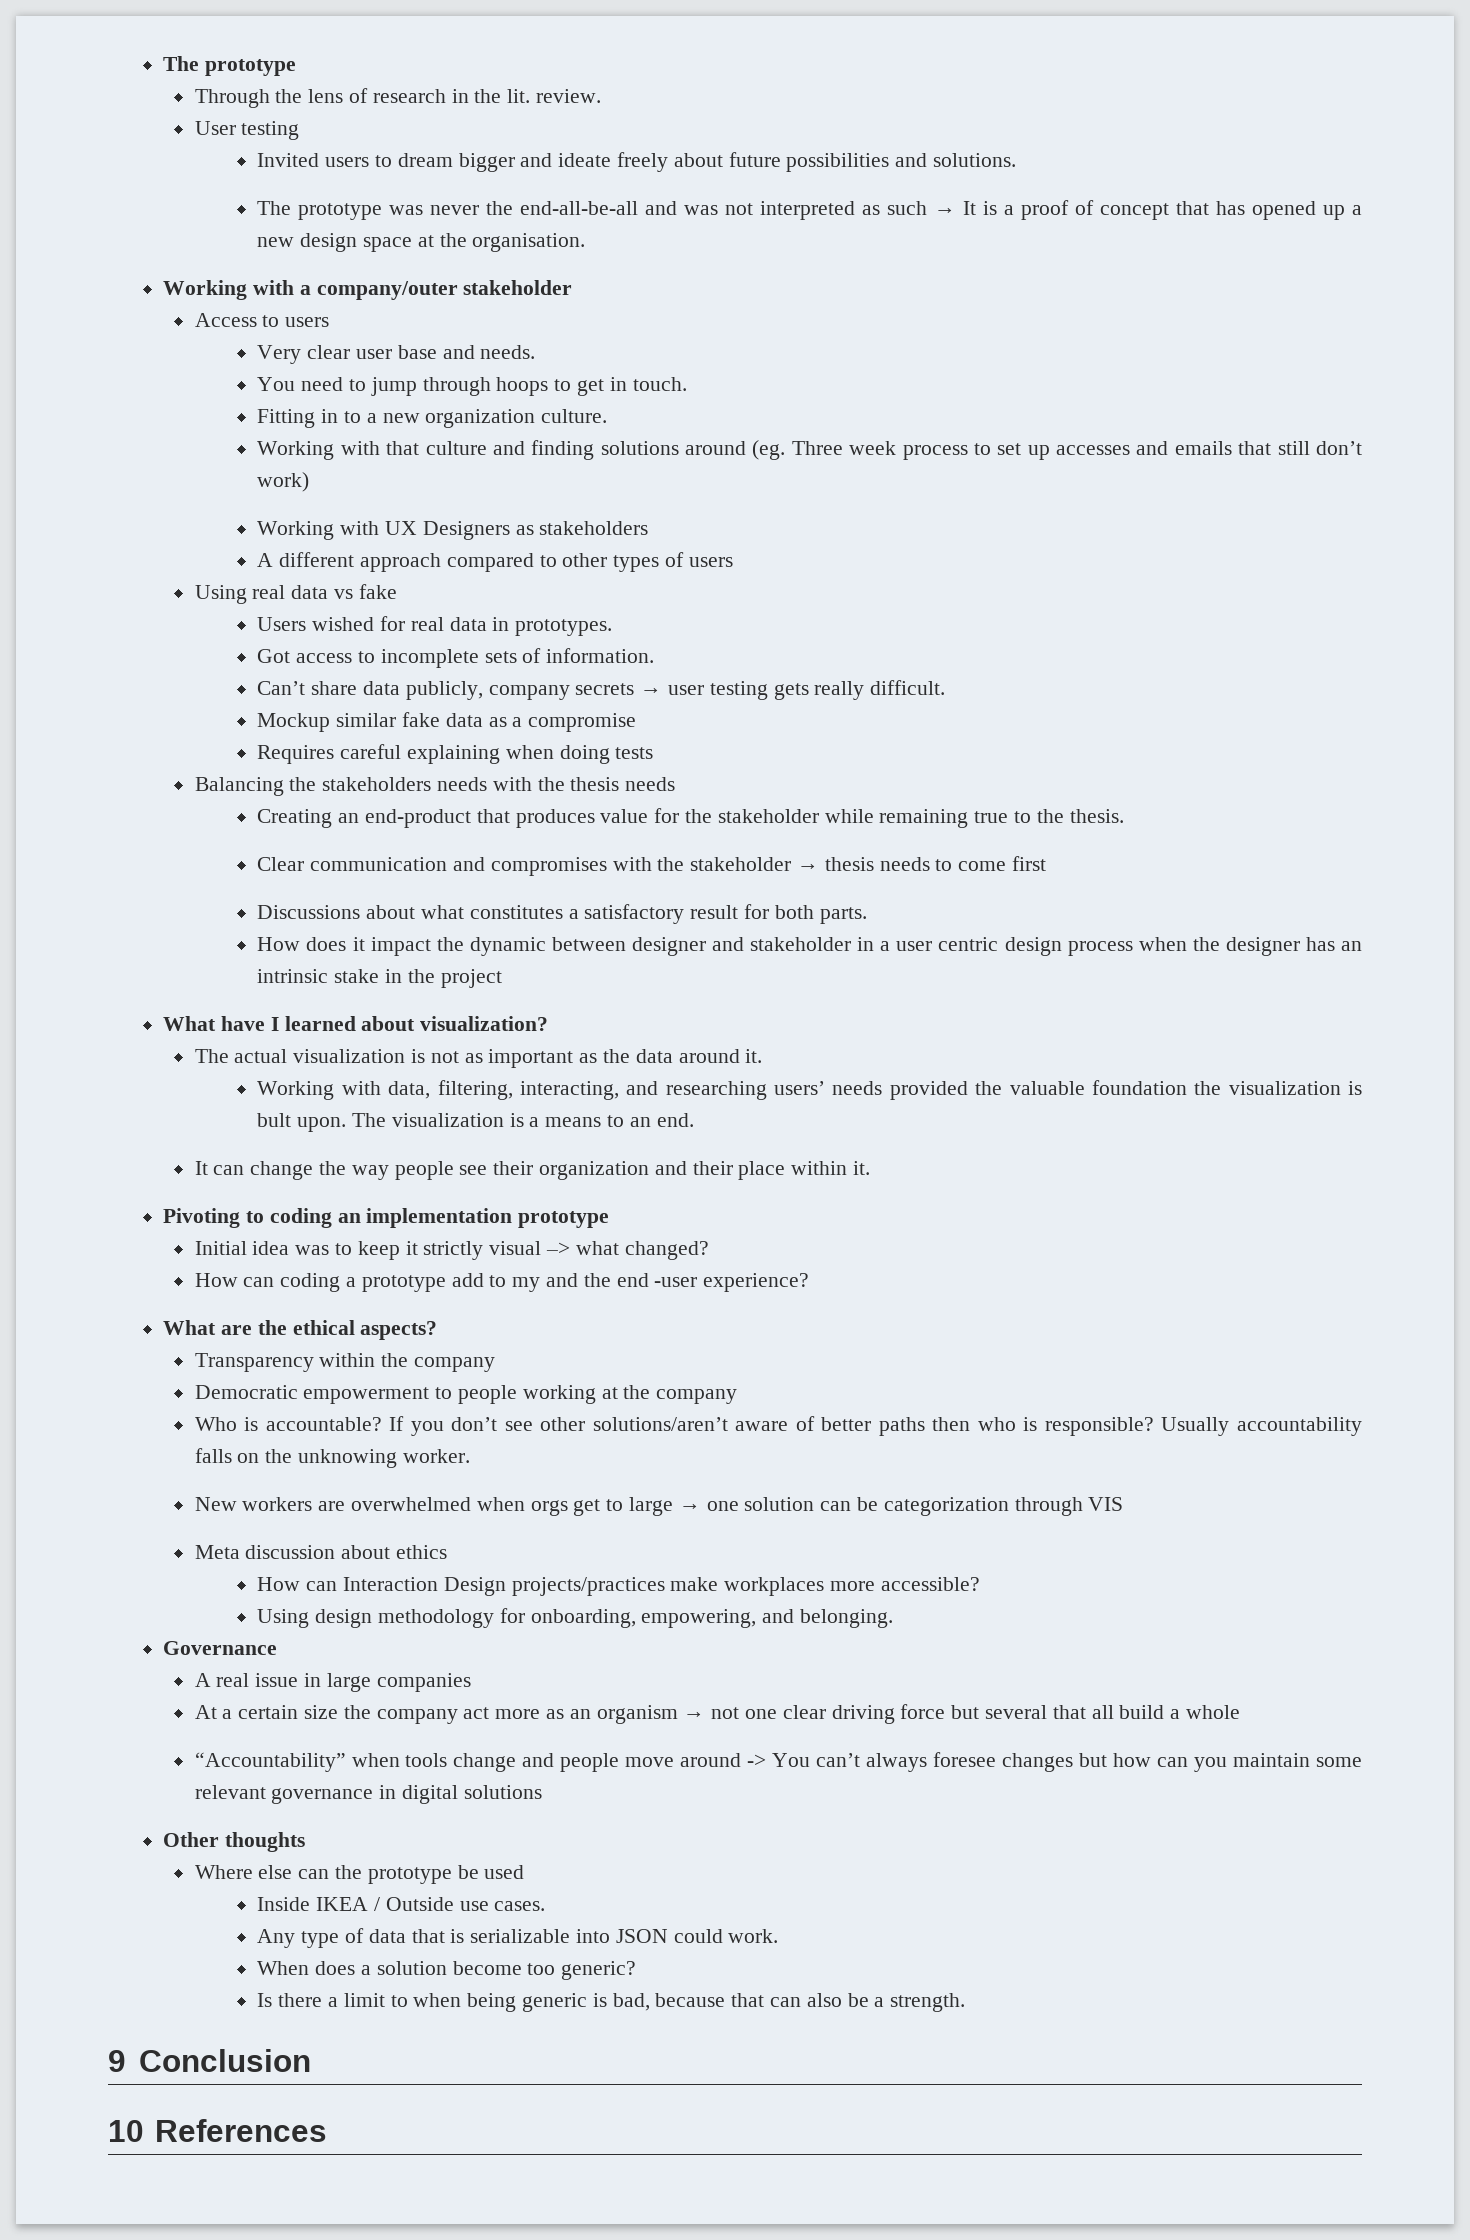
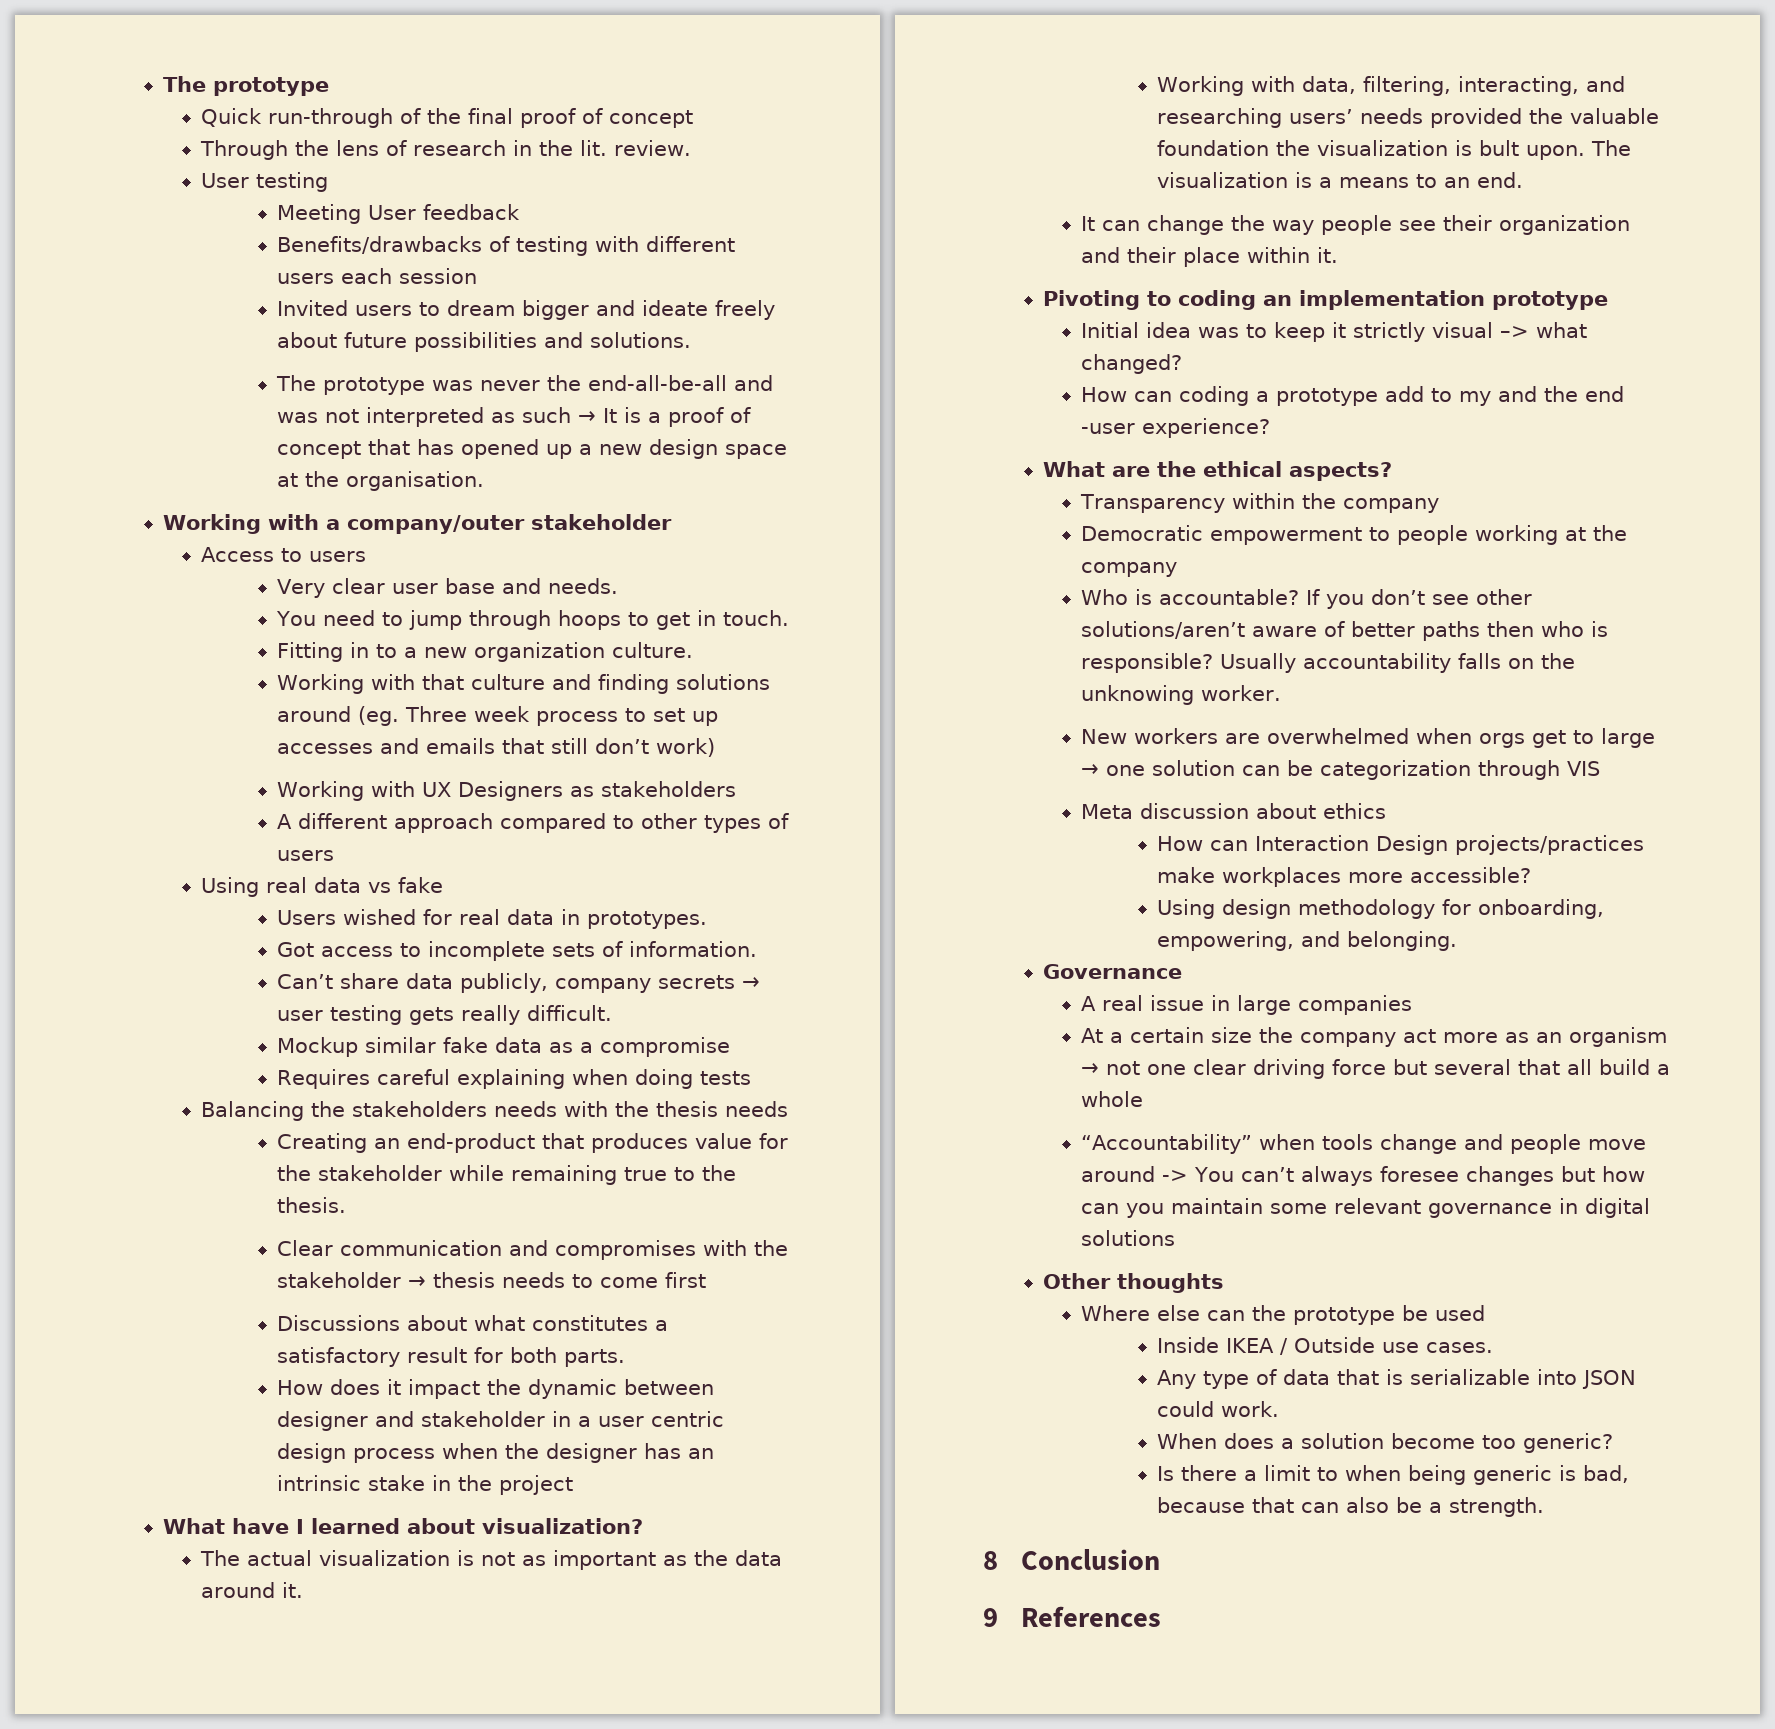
[163,56,296,76] The prototype -> [163,76,330,96] [201,108,694,128] The prototype // Quick run-through of the final proof of concept
(300, 130) none -> [277,204,521,224] [277,236,736,256] [277,268,478,284] // Meeting User feedback // Benefits/drawbacks of testing with different users each session
[108,2050,126,2072] 9 -> [983,1551,998,1570] 8
[108,2120,144,2142] 10 -> [983,1608,998,1627] 9

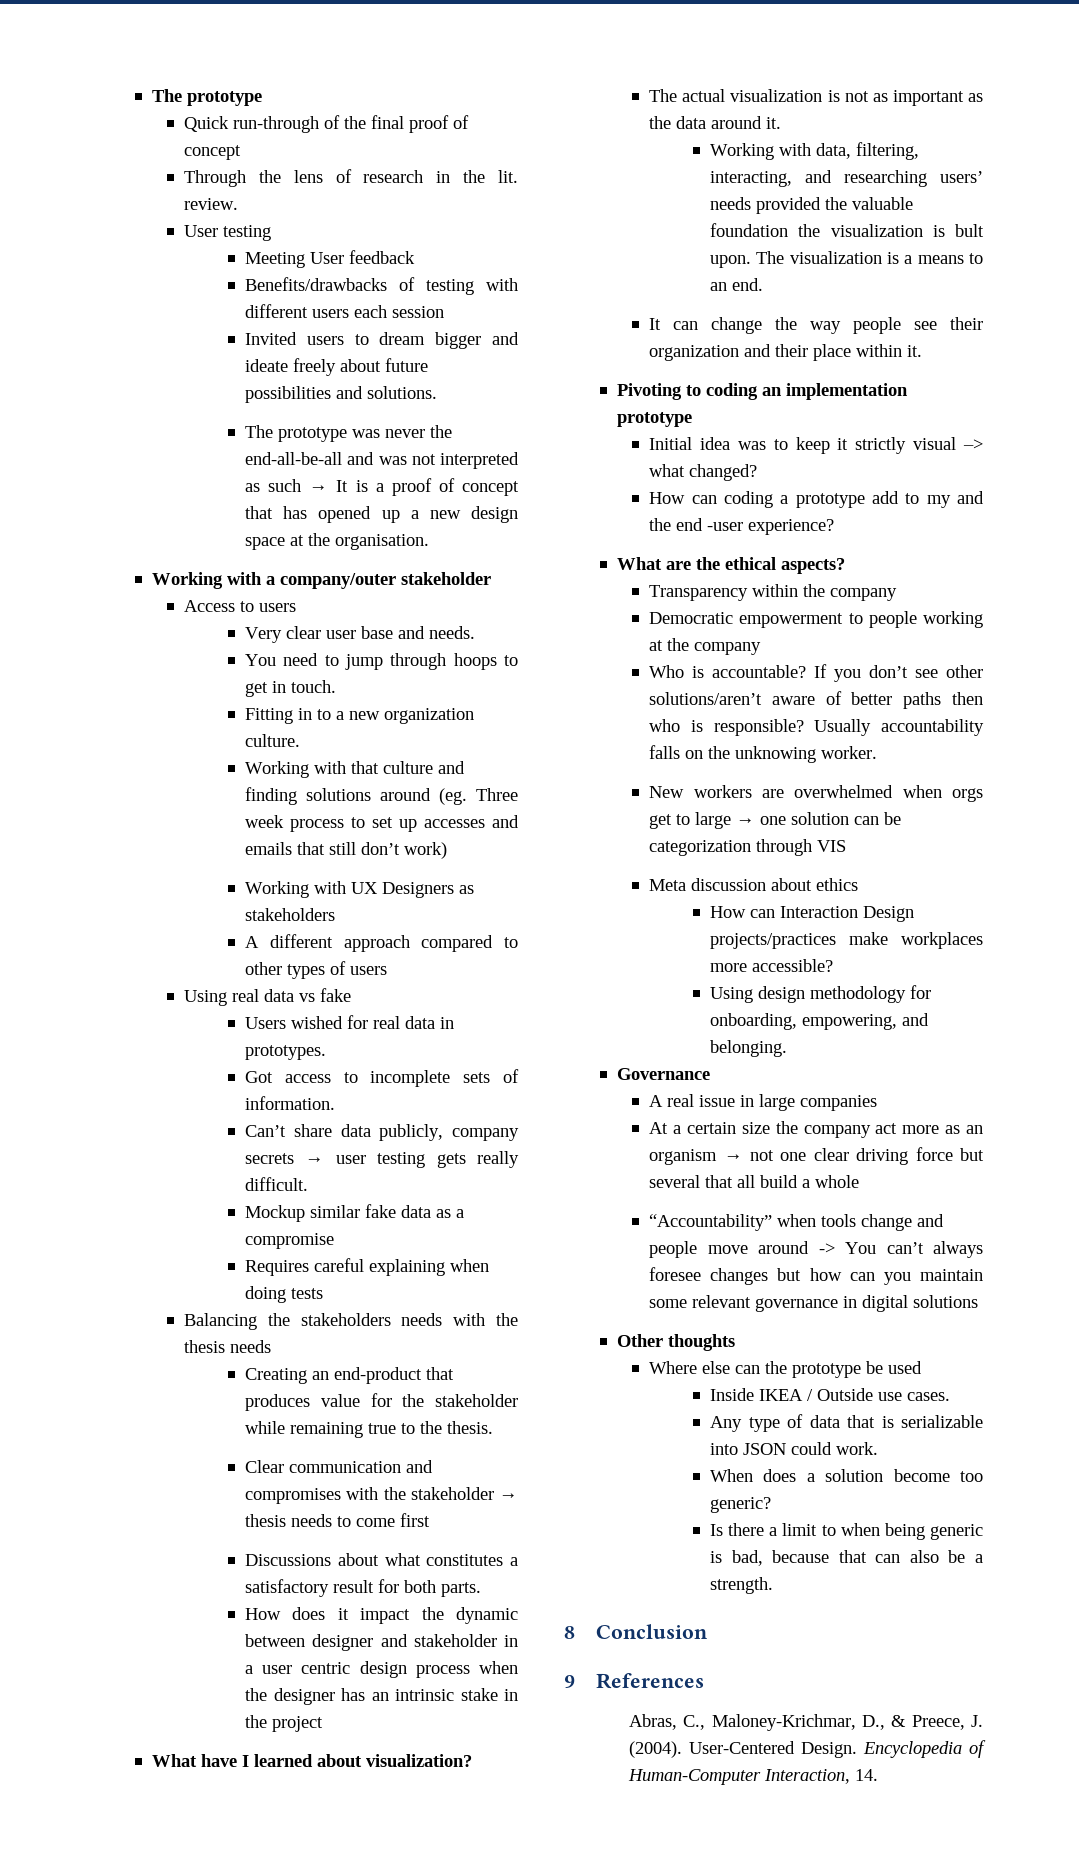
(1161, 1616) none -> [628,1714,983,1731] [628,1740,986,1758] [627,1769,878,1785] // Abras, C., Maloney-Krichmar, D., & Preece, J. (2004). User-Centered Design. Encyclopedia of Human-Computer Interaction, 14.

